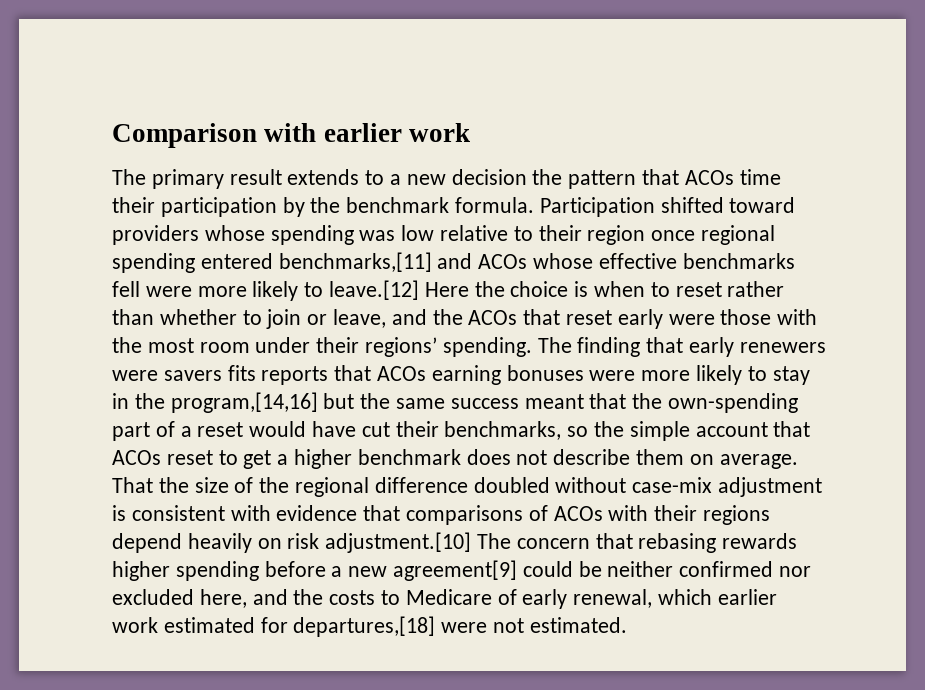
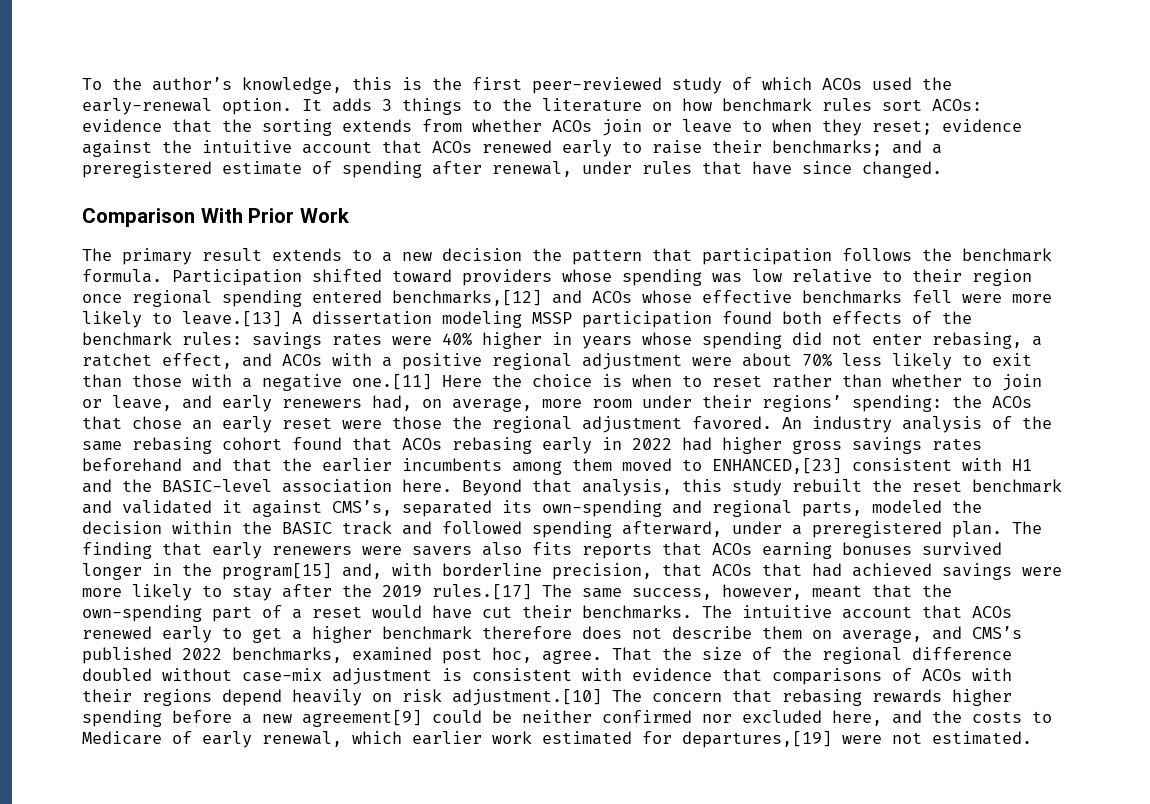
[112,123,470,148] Comparison with earlier work -> [82,77,952,94] [82,98,982,115] [82,119,1022,136] [82,140,942,157] [82,161,942,178] [82,208,350,227] To the author’s knowledge, this is the first peer-reviewed study of which ACOs used the early-renewal option. It adds 3 things to the literature on how benchmark rules sort ACOs: evidence that the sorting extends from whether ACOs join or leave to when they reset; evidence against the intuitive account that ACOs renewed early to raise their benchmarks; and a preregistered estimate of spending after renewal, under rules that have since changed. // Comparison With Prior Work
[684,169,781,185] [112,197,305,217] ACOs time their participation by -> [702,248,912,265] participation follows
[278,252,432,272] benchmarks,[11] -> [392,290,542,306] benchmarks,[12]
[329,280,420,300] leave.[12] -> [182,311,972,328] [82,332,1042,349] [82,353,1032,370] [82,374,432,391] leave.[13] A dissertation modeling MSSP participation found both effects of the benchmark rules: savings rates were 40% higher in years whose spending did not enter rebasing, a ratchet effect, and ACOs with a positive regional adjustment were about 70% less likely to exit than those with a negative one.[11]
[432,309,818,329] [112,337,532,357] the ACOs that reset early were those with the most room under their regions’ spending. -> [222,395,1032,412] [82,416,1052,433] [82,437,982,454] [82,458,1032,475] [82,479,1062,496] [82,500,982,517] [82,521,1002,538] early renewers had, on average, more room under their regions’ spending: the ACOs that chose an early reset were those the regional adjustment favored. An industry analysis of the same rebasing cohort found that ACOs rebasing early in 2022 had higher gross savings rates beforehand and that the earlier incumbents among them moved to ENHANCED,[23] consistent with H1 and the BASIC-level association here. Beyond that analysis, this study rebuilt the reset benchmark and validated it against CMS’s, separated its own-spending and regional parts, modeled the decision within the BASIC track and followed spending afterward, under a preregistered plan.
(222, 375) none -> [482,542,522,556] also
(584, 373) none -> [922,542,1002,555] [82,563,1012,580] survived longer in the program[15] and, with borderline precision, that ACOs that had achieved savings
[112,392,519,413] in the program,[14,16] but the same success -> [282,584,802,600] after the 2019 rules.[17] The same success, however,
[444,421,811,441] [112,450,213,465] benchmarks, so the simple account that ACOs reset -> [582,605,1012,619] [82,626,212,643] benchmarks. The intuitive account that ACOs renewed early
(461, 457) none -> [482,626,572,639] therefore
[719,454,798,469] average. -> [842,626,1022,643] [82,647,602,664] average, and CMS’s published 2022 benchmarks, examined post hoc, agree.
[293,616,436,637] departures,[18] -> [682,731,832,748] departures,[19]

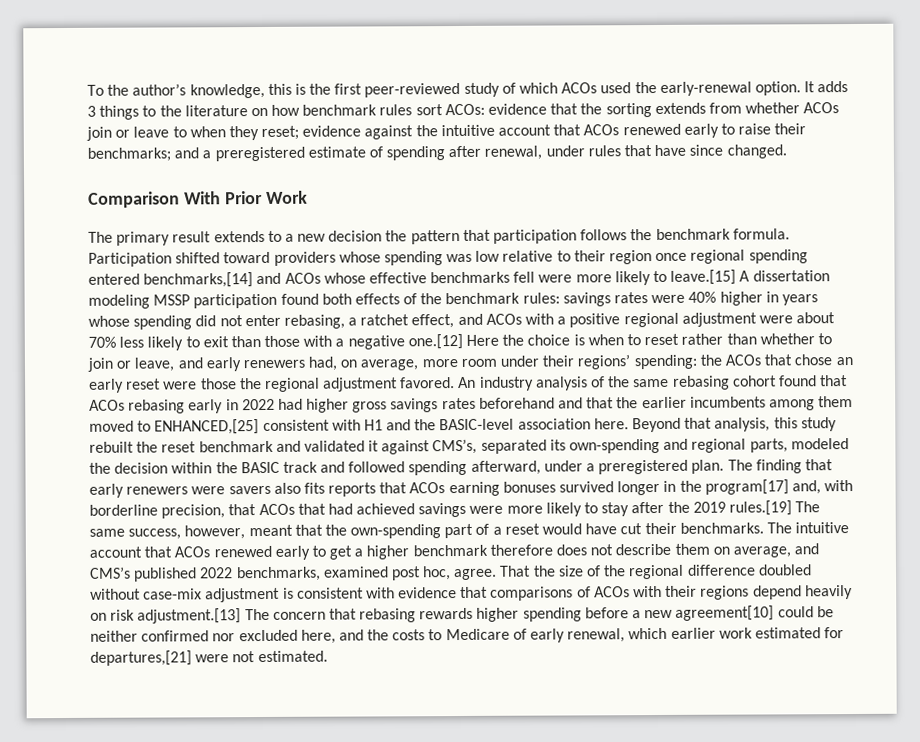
[392,290,542,306] benchmarks,[12] -> [143,272,254,288] benchmarks,[14]
[182,311,282,327] leave.[13] -> [670,269,737,285] leave.[15]
[352,374,432,390] one.[11] -> [407,333,463,350] one.[12]
[712,458,842,474] ENHANCED,[23] -> [154,419,260,435] ENHANCED,[25]
[222,563,332,580] program[15] -> [704,479,789,495] program[17]
[432,584,532,600] rules.[17] -> [728,500,792,516] rules.[19]
[452,689,602,706] adjustment.[10] -> [137,608,242,624] adjustment.[13]
[302,710,422,727] agreement[9] -> [675,605,775,621] agreement[10]
[682,731,832,748] departures,[19] -> [90,650,192,666] departures,[21]

